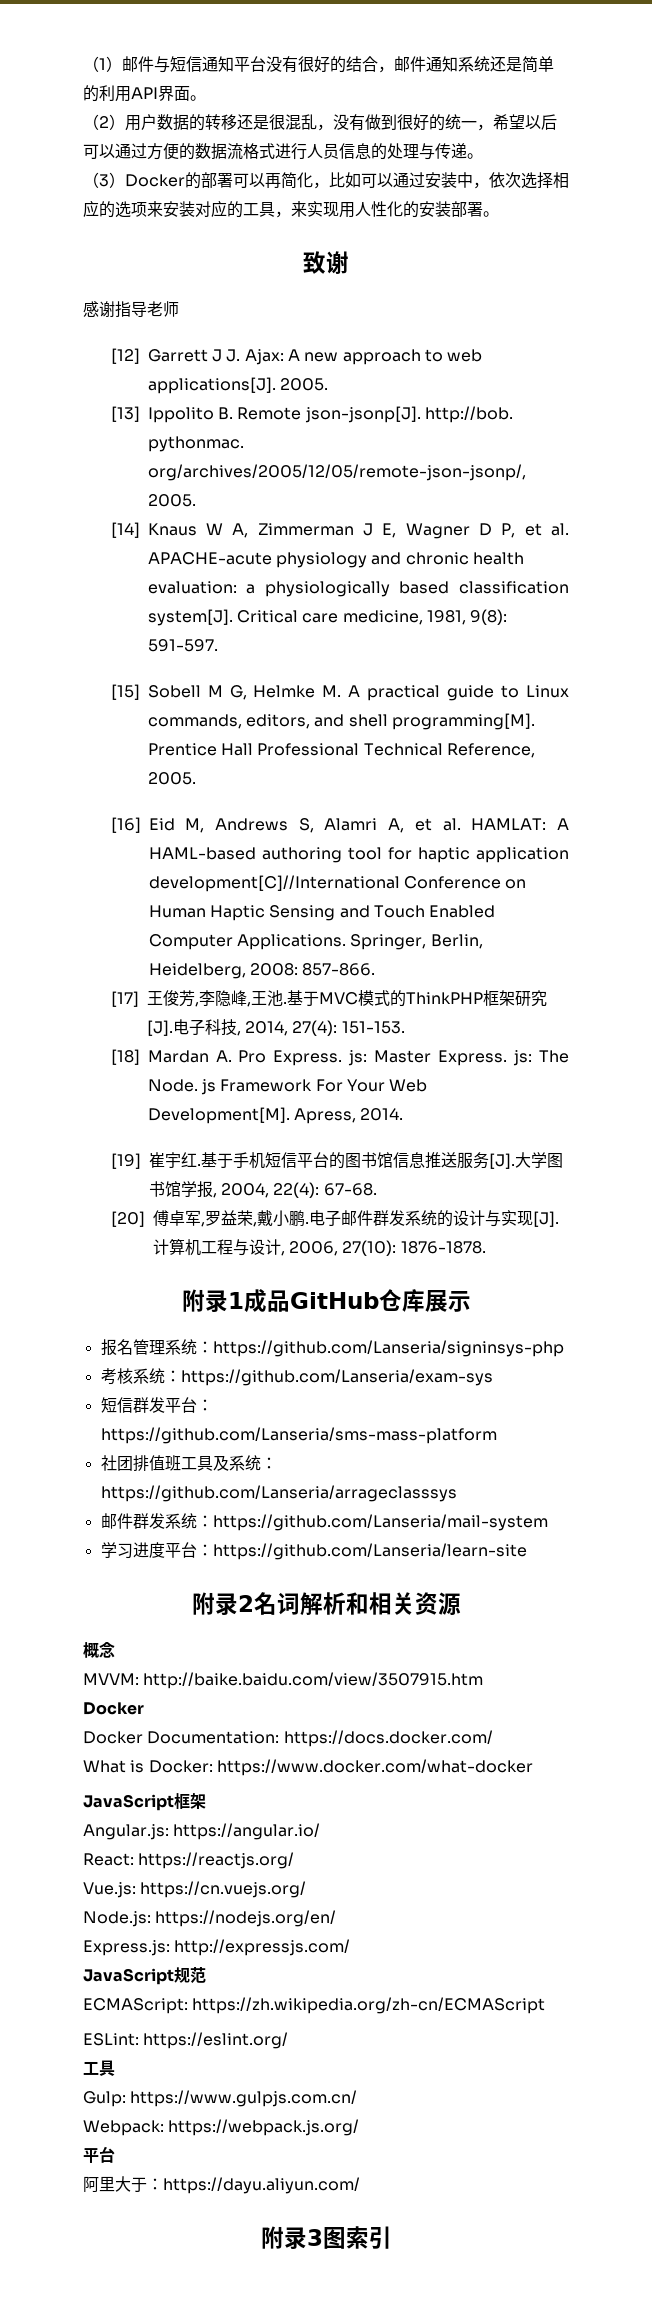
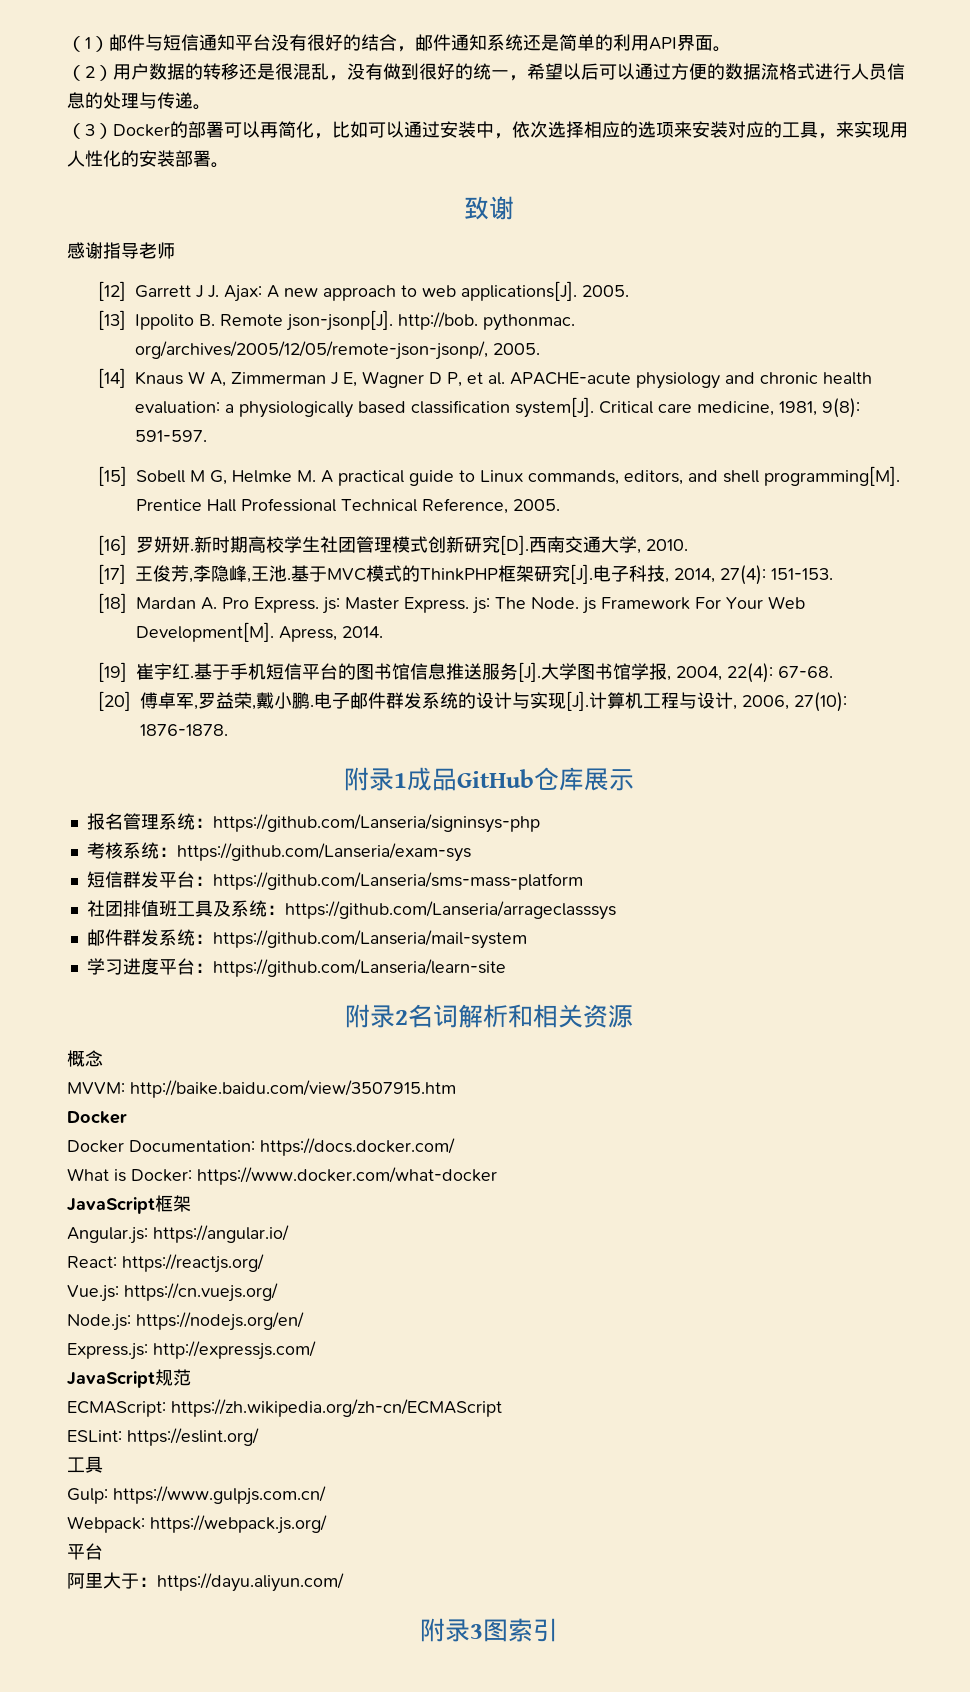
[148,818,569,833] [148,847,570,863] [148,875,527,892] [148,905,496,921] [148,934,483,950] [148,963,376,979] Eid M, Andrews S, Alamri A, et al. HAMLAT: A HAML-based authoring tool for haptic application development[C]//International Conference on Human Haptic Sensing and Touch Enabled Computer Applications. Springer, Berlin, Heidelberg, 2008: 857-866. -> [135,535,688,555] 罗妍妍.新时期高校学生社团管理模式创新研究[D].西南交通大学, 2010.

